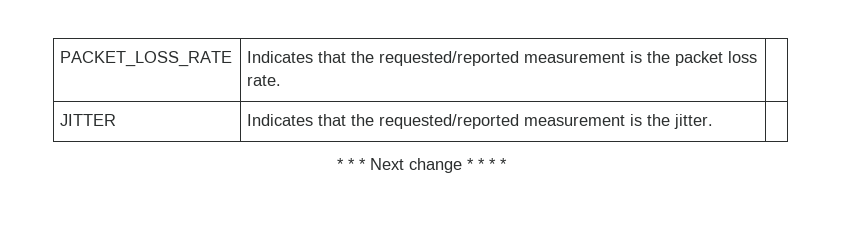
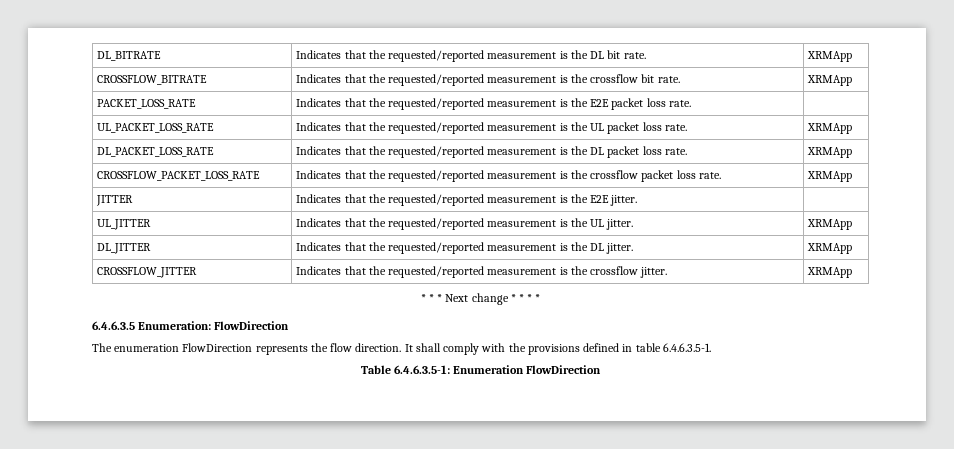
(60, 59) none -> [97,51,162,61] [296,50,646,62] [807,51,853,62] [97,75,208,85] [296,74,680,86] [807,75,853,86] DL_BITRATE | Indicates that the requested/reported measurement is the DL bit rate. | XRMApp // CROSSFLOW_BITRATE | Indicates that the requested/reported measurement is the crossflow bit rate. | XRMApp //
[675,51,758,66] [247,75,282,86] packet loss rate. | -> [590,98,691,110] [97,123,215,133] [296,122,687,134] [807,123,853,134] [97,147,215,157] [296,146,687,158] [807,147,853,158] [97,171,261,181] [296,170,721,182] [807,171,853,182] E2E packet loss rate. | // UL_PACKET_LOSS_RATE | Indicates that the requested/reported measurement is the UL packet loss rate. | XRMApp // DL_PACKET_LOSS_RATE | Indicates that the requested/reported measurement is the DL packet loss rate. | XRMApp // CROSSFLOW_PACKET_LOSS_RATE | Indicates that the requested/reported measurement is the crossflow packet loss rate. | XRMApp
[674,114,714,129] jitter. | -> [590,195,638,206] [97,219,152,230] [296,218,634,230] [807,219,853,230] [97,243,152,254] [296,242,634,254] [807,243,853,254] [97,267,198,278] [296,266,668,278] [807,267,853,278] E2E jitter. | // UL_JITTER | Indicates that the requested/reported measurement is the UL jitter. | XRMApp // DL_JITTER | Indicates that the requested/reported measurement is the DL jitter. | XRMApp // CROSSFLOW_JITTER | Indicates that the requested/reported measurement is the crossflow jitter. | XRMApp
(507, 164) none -> [92,321,290,330] [92,343,711,355] [360,365,602,374] // 6.4.6.3.5 Enumeration: FlowDirection // The enumeration FlowDirection represents the flow direction. It shall comply with the provisions defined in table 6.4.6.3.5-1. // Table 6.4.6.3.5-1: Enumeration FlowDirection

